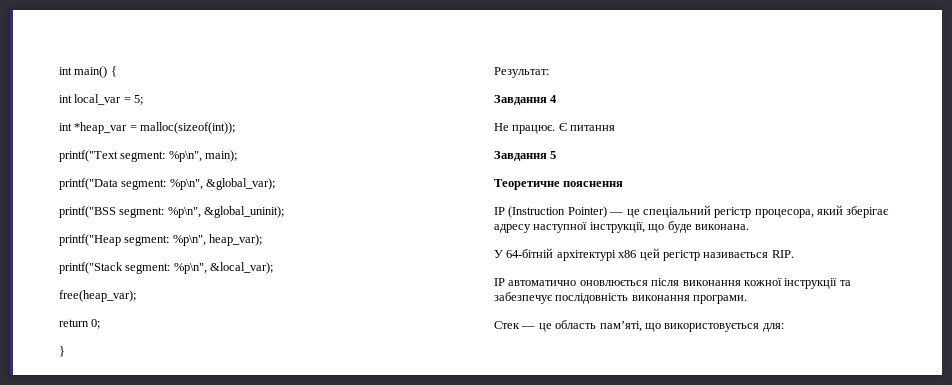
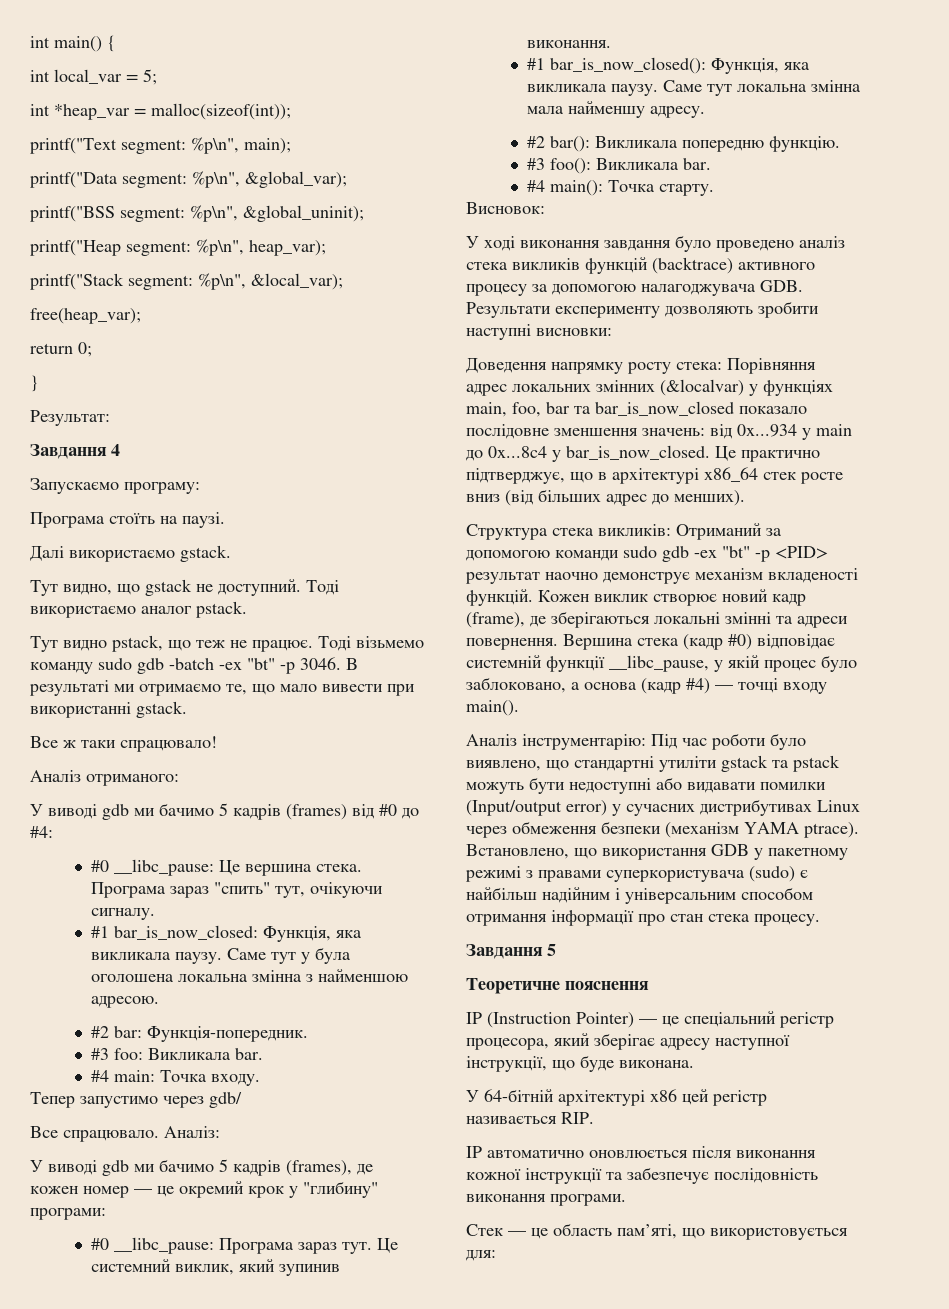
[494,123,616,134] Не працює. Є питання -> [30,478,200,494] [30,512,225,528] [30,545,231,562] [30,579,339,596] [30,601,247,618] [30,635,424,652] [30,657,358,674] [29,680,415,696] [30,701,187,718] [30,736,217,752] [30,770,179,786] [30,803,419,820] [30,826,53,838] [90,859,362,876] [90,882,383,898] [90,908,155,920] [90,925,362,942] [90,947,351,964] [90,969,408,982] [90,996,159,1008] [90,1026,308,1042] [90,1048,263,1060] [90,1070,260,1086] [30,1092,242,1108] [30,1126,220,1142] [30,1159,373,1176] [30,1181,378,1198] [30,1208,106,1220] [90,1237,398,1254] [90,1259,340,1276] [526,40,611,48] [526,57,810,74] [526,80,861,96] [526,101,705,118] [526,136,840,152] [526,158,711,174] [526,180,714,196] [466,202,545,214] [466,235,845,252] [466,257,815,274] [466,280,803,296] [466,301,819,318] [466,324,612,340] [466,358,816,374] [466,379,833,396] [466,401,807,417] [466,424,852,440] [466,445,820,462] [466,467,843,484] [466,489,745,506] [466,523,782,540] [466,546,828,562] [465,568,858,584] [466,589,806,606] [466,611,848,628] [466,634,835,650] [466,655,857,672] [466,677,827,694] [466,700,519,716] [466,733,806,750] [466,755,840,772] [466,777,826,794] [466,799,860,816] [466,821,859,838] [466,844,848,860] [465,866,808,882] [466,887,813,904] [466,910,820,926] Запускаємо програму: // Програма стоїть на паузі. // Далі використаємо gstack. // Тут видно, що gstack не доступний. Тоді використаємо аналог pstack. // Тут видно pstack, що теж не працює. Тоді візьмемо команду sudo gdb -batch -ex "bt" -p 3046. В результаті ми отримаємо те, що мало вивести при використанні gstack. // Все ж таки спрацювало! // Аналіз отриманого: // У виводі gdb ми бачимо 5 кадрів (frames) від #0 до #4: // #0 __libc_pause: Це вершина стека. Програма зараз "спить" тут, очікуючи сигналу. // #1 bar_is_now_closed: Функція, яка викликала паузу. Саме тут у була оголошена локальна змінна з найменшою адресою. // #2 bar: Функція-попередник. // #3 foo: Викликала bar. // #4 main: Точка входу. // Тепер запустимо через gdb/ // Все спрацювало. Аналіз: // У виводі gdb ми бачимо 5 кадрів (frames), де кожен номер — це окремий крок у "глибину" програми: // #0 __libc_pause: Програма зараз тут. Це системний виклик, який зупинив виконання. // #1 bar_is_now_closed(): Функція, яка викликала паузу. Саме тут локальна змінна мала найменшу адресу. // #2 bar(): Викликала попередню функцію. // #3 foo(): Викликала bar. // #4 main(): Точка старту. // Висновок: // У ході виконання завдання було проведено аналіз стека викликів функцій (backtrace) активного процесу за допомогою налагоджувача GDB. Результати експерименту дозволяють зробити наступні висновки: // Доведення напрямку росту стека: Порівняння адрес локальних змінних (&localvar) у функціях main, foo, bar та bar_is_now_closed показало послідовне зменшення значень: від 0x...934 у main до 0x...8c4 у bar_is_now_closed. Це практично підтверджує, що в архітектурі x86_64 стек росте вниз (від більших адрес до менших). // Структура стека викликів: Отриманий за допомогою команди sudo gdb -ex "bt" -p <PID> результат наочно демонструє механізм вкладеності функцій. Кожен виклик створює новий кадр (frame), де зберігаються локальні змінні та адреси повернення. Вершина стека (кадр #0) відповідає системній функції __libc_pause, у якій процес було заблоковано, а основа (кадр #4) — точці входу main(). // Аналіз інструментарію: Під час роботи було виявлено, що стандартні утиліти gstack та pstack можуть бути недоступні або видавати помилки (Input/output error) у сучасних дистрибутивах Linux через обмеження безпеки (механізм YAMA ptrace). Встановлено, що використання GDB у пакетному режимі з правами суперкористувача (sudo) є найбільш надійним і універсальним способом отримання інформації про стан стека процесу.

